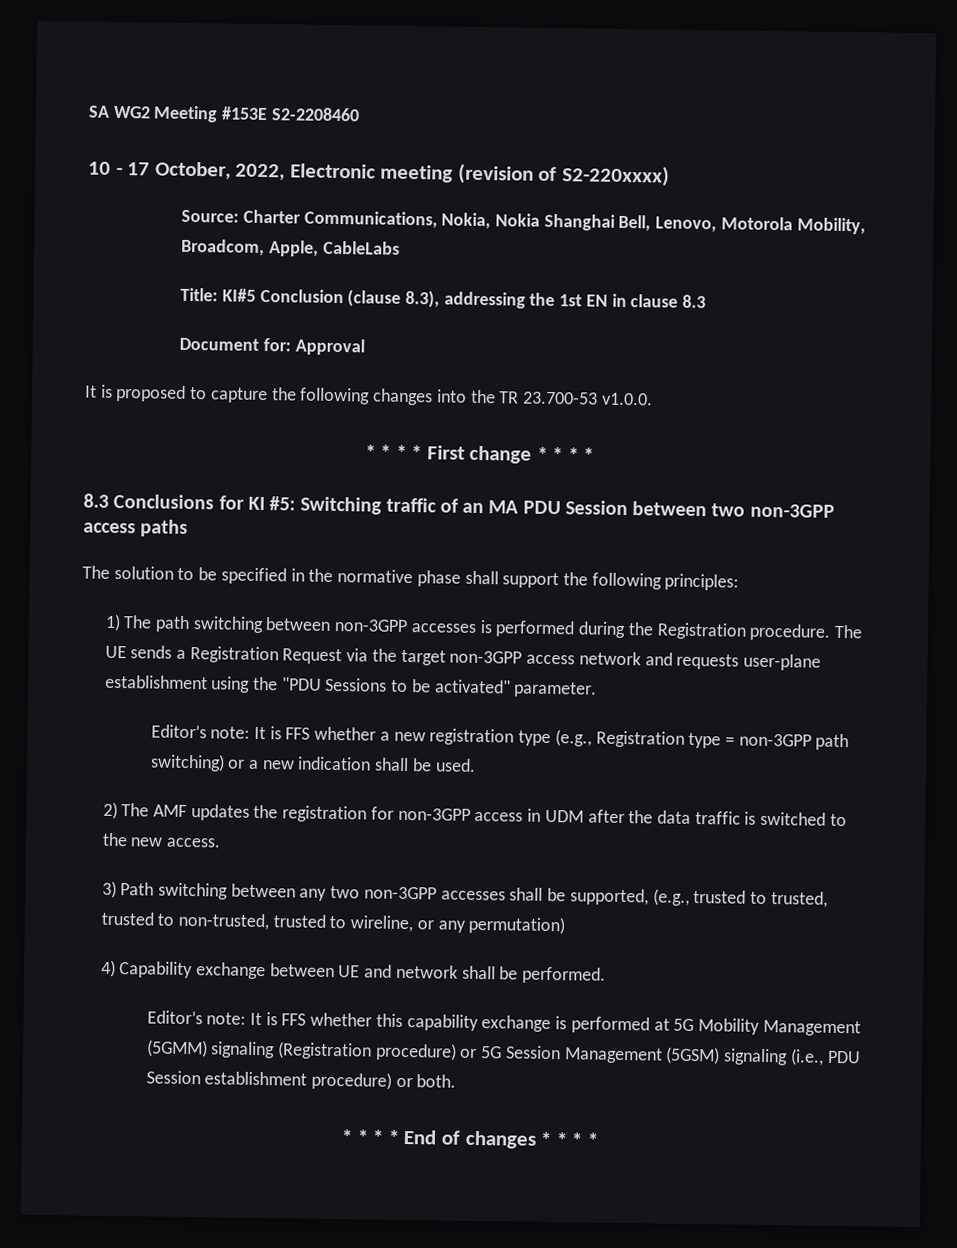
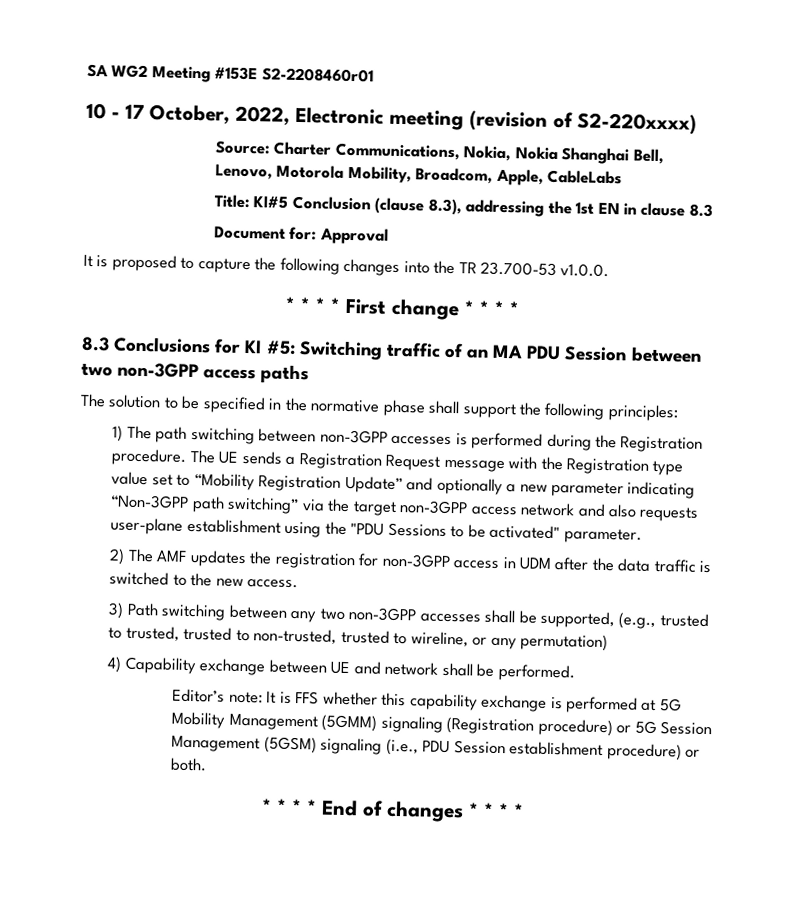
[270,107,360,122] S2-2208460 -> [261,67,374,83] S2-2208460r01
(343, 656) none -> [443,456,684,476] [111,471,696,499] [110,494,300,515] message with the Registration type value set to “Mobility Registration Update” and optionally a new parameter indicating “Non-3GPP path switching”
(673, 659) none -> [608,504,638,518] also
[150,724,850,751] [149,753,476,772] // Editor’s note: It is FFS whether a new registration type (e.g., Registration type = non-3GPP path switching) or a new indication shall be used. -> (642, 536) none

